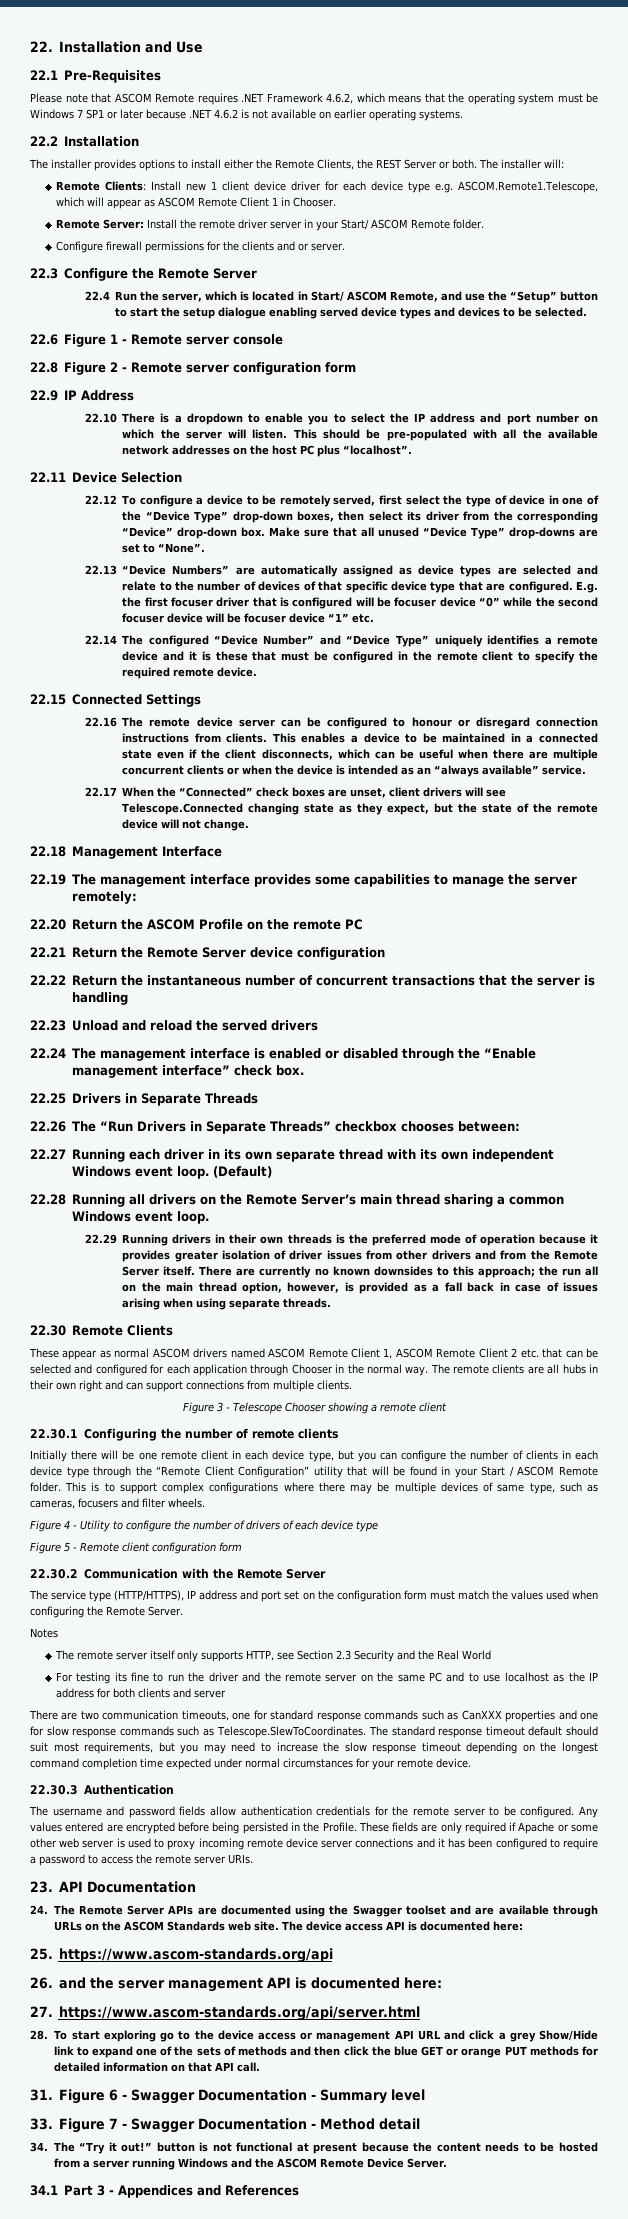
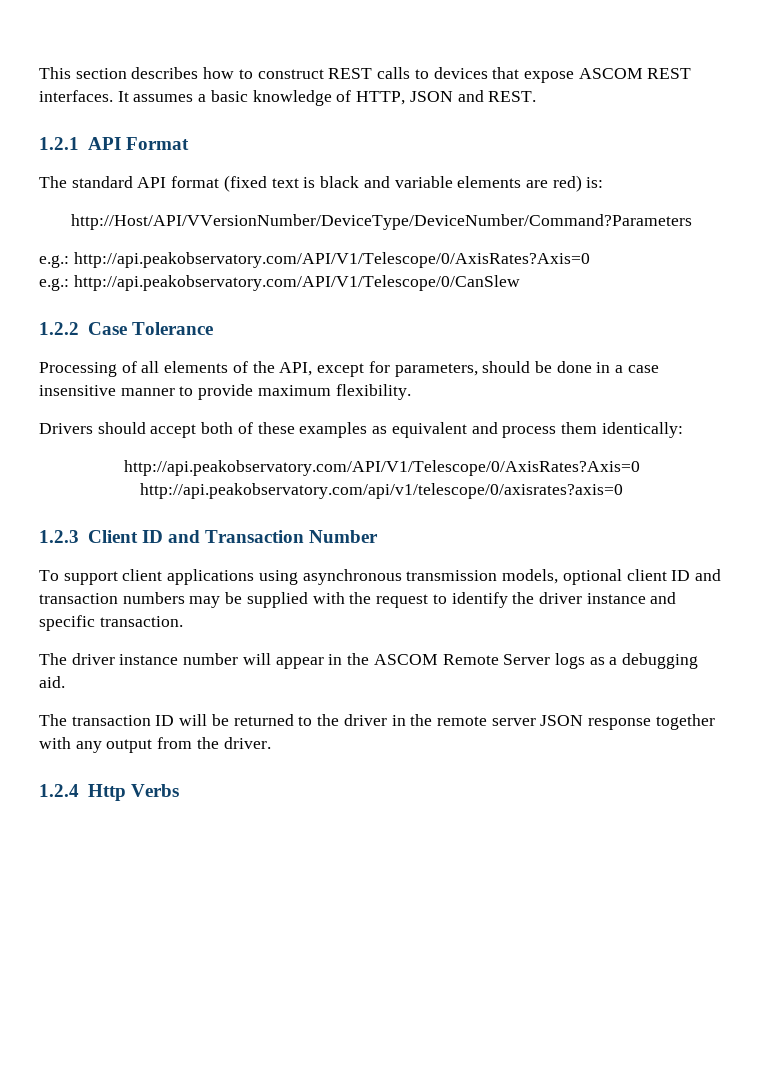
[30,41,203,53] [30,70,161,83] [30,93,598,105] [30,109,463,121] [30,136,139,147] [29,159,564,171] [55,181,599,193] [55,197,336,209] [55,219,484,231] [55,241,345,253] [30,268,257,281] [84,291,598,303] [115,307,588,319] [30,334,283,347] [30,362,356,375] [30,390,134,401] [84,413,598,425] [122,429,598,441] [122,445,413,457] [30,472,182,483] [84,495,599,507] [122,511,598,523] [122,527,598,539] [122,543,206,553] [84,565,599,577] [122,581,598,593] [122,597,598,609] [122,613,375,623] [84,635,598,647] [122,651,598,663] [122,667,258,679] [30,694,201,707] [84,717,599,729] [122,733,598,743] [122,749,598,761] [122,765,587,777] [84,787,507,798] [122,803,598,815] [122,819,250,831] [30,846,222,859] [30,874,577,887] [71,891,137,904] [30,919,363,930] [30,947,385,960] [30,975,595,986] [71,992,128,1005] [30,1020,318,1031] [30,1048,536,1061] [71,1065,304,1078] [30,1093,258,1106] [30,1121,520,1134] [30,1149,554,1162] [71,1166,272,1179] [30,1194,564,1207] [71,1211,209,1224] [84,1234,598,1246] [122,1250,599,1262] [122,1266,598,1278] [122,1282,599,1294] [122,1298,332,1310] [30,1325,173,1336] [29,1348,599,1360] [30,1364,599,1376] [30,1380,352,1392] [182,1402,447,1414] [30,1428,338,1441] [30,1450,598,1462] [30,1466,598,1478] [30,1482,599,1494] [30,1498,205,1509] [30,1520,378,1532] [30,1542,242,1554] [30,1568,326,1579] [29,1590,598,1602] [30,1606,183,1618] [30,1628,58,1638] [54,1650,491,1662] [55,1672,598,1684] [55,1688,226,1698] [29,1710,598,1722] [30,1726,598,1738] [30,1742,598,1754] [30,1758,471,1770] [30,1784,174,1795] [29,1806,599,1818] [30,1822,598,1834] [30,1838,598,1850] [30,1854,253,1866] [30,1881,196,1893] [30,1905,598,1917] [53,1921,523,1931] [30,1948,333,1963] [30,1977,442,1992] [30,2006,421,2021] [30,2030,598,2042] [53,2046,598,2058] [53,2062,260,2072] [30,2089,425,2104] [30,2118,420,2133] [30,2142,598,2154] [53,2158,448,2170] [30,2185,299,2198] 22. Installation and Use // 22.1 Pre-Requisites // Please note that ASCOM Remote requires .NET Framework 4.6.2, which means that the operating system must be Windows 7 SP1 or later because .NET 4.6.2 is not available on earlier operating systems. // 22.2 Installation // The installer provides options to install either the Remote Clients, the REST Server or both. The installer will: // Remote Clients: Install new 1 client device driver for each device type e.g. ASCOM.Remote1.Telescope, which will appear as ASCOM Remote Client 1 in Chooser. // Remote Server: Install the remote driver server in your Start/ ASCOM Remote folder. // Configure firewall permissions for the clients and or server. // 22.3 Configure the Remote Server // 22.4 Run the server, which is located in Start/ ASCOM Remote, and use the “Setup” button to start the setup dialogue enabling served device types and devices to be selected. // 22.6 Figure 1 - Remote server console // 22.8 Figure 2 - Remote server configuration form // 22.9 IP Address // 22.10 There is a dropdown to enable you to select the IP address and port number on which the server will listen. This should be pre-populated with all the available network addresses on the host PC plus “localhost”. // 22.11 Device Selection // 22.12 To configure a device to be remotely served, first select the type of device in one of the “Device Type” drop-down boxes, then select its driver from the corresponding “Device” drop-down box. Make sure that all unused “Device Type” drop-downs are set to “None”. // 22.13 “Device Numbers” are automatically assigned as device types are selected and relate to the number of devices of that specific device type that are configured. E.g. the first focuser driver that is configured will be focuser device “0” while the second focuser device will be focuser device “1” etc. // 22.14 The configured “Device Number” and “Device Type” uniquely identifies a remote device and it is these that must be configured in the remote client to specify the required remote device. // 22.15 Connected Settings // 22.16 The remote device server can be configured to honour or disregard connection instructions from clients. This enables a device to be maintained in a connected state even if the client disconnects, which can be useful when there are multiple concurrent clients or when the device is intended as an “always available” service. // 22.17 When the “Connected” check boxes are unset, client drivers will see Telescope.Connected changing state as they expect, but the state of the remote device will not change. // 22.18 Management Interface // 22.19 The management interface provides some capabilities to manage the server remotely: // 22.20 Return the ASCOM Profile on the remote PC // 22.21 Return the Remote Server device configuration // 22.22 Return the instantaneous number of concurrent transactions that the server is handling // 22.23 Unload and reload the served drivers // 22.24 The management interface is enabled or disabled through the “Enable management interface” check box. // 22.25 Drivers in Separate Threads // 22.26 The “Run Drivers in Separate Threads” checkbox chooses between: // 22.27 Running each driver in its own separate thread with its own independent Windows event loop. (Default) // 22.28 Running all drivers on the Remote Server’s main thread sharing a common Windows event loop. // 22.29 Running drivers in their own threads is the preferred mode of operation because it provides greater isolation of driver issues from other drivers and from the Remote Server itself. There are currently no known downsides to this approach; the run all on the main thread option, however, is provided as a fall back in case of issues arising when using separate threads. // 22.30 Remote Clients // These appear as normal ASCOM drivers named ASCOM Remote Client 1, ASCOM Remote Client 2 etc. that can be selected and configured for each application through Chooser in the normal way. The remote clients are all hubs in their own right and can support connections from multiple clients. // Figure 3 - Telescope Chooser showing a remote client // 22.30.1 Configuring the number of remote clients // Initially there will be one remote client in each device type, but you can configure the number of clients in each device type through the “Remote Client Configuration” utility that will be found in your Start / ASCOM Remote folder. This is to support complex configurations where there may be multiple devices of same type, such as cameras, focusers and filter wheels. // Figure 4 - Utility to configure the number of drivers of each device type // Figure 5 - Remote client configuration form // 22.30.2 Communication with the Remote Server // The service type (HTTP/HTTPS), IP address and port set on the configuration form must match the values used when configuring the Remote Server. // Notes // The remote server itself only supports HTTP, see Section 2.3 Security and the Real World // For testing its fine to run the driver and the remote server on the same PC and to use localhost as the IP address for both clients and server // There are two communication timeouts, one for standard response commands such as CanXXX properties and one for slow response commands such as Telescope.SlewToCoordinates. The standard response timeout default should suit most requirements, but you may need to increase the slow response timeout depending on the longest command completion time expected under normal circumstances for your remote device. // 22.30.3 Authentication // The username and password fields allow authentication credentials for the remote server to be configured. Any values entered are encrypted before being persisted in the Profile. These fields are only required if Apache or some other web server is used to proxy incoming remote device server connections and it has been configured to require a password to access the remote server URIs. // 23. API Documentation // 24. The Remote Server APIs are documented using the Swagger toolset and are available through URLs on the ASCOM Standards web site. The device access API is documented here: // 25. https://www.ascom-standards.org/api // 26. and the server management API is documented here: // 27. https://www.ascom-standards.org/api/server.html // 28. To start exploring go to the device access or management API URL and click a grey Show/Hide link to expand one of the sets of methods and then click the blue GET or orange PUT methods for detailed information on that API call. // 31. Figure 6 - Swagger Documentation - Summary level // 33. Figure 7 - Swagger Documentation - Method detail // 34. The “Try it out!” button is not functional at present because the content needs to be hosted from a server running Windows and the ASCOM Remote Device Server. // 34.1 Part 3 - Appendices and References -> [39,67,692,83] [39,90,537,106] [39,137,189,150] [39,175,604,192] [71,214,692,230] [39,252,590,268] [39,275,520,291] [39,322,213,335] [39,361,659,377] [39,384,411,400] [39,422,683,438] [123,460,640,476] [140,483,623,499] [39,530,379,543] [39,569,721,585] [39,592,677,608] [39,615,183,631] [39,653,699,669] [39,676,65,688] [39,714,715,730] [39,737,271,753] [39,784,179,801] This section describes how to construct REST calls to devices that expose ASCOM REST interfaces. It assumes a basic knowledge of HTTP, JSON and REST. // 1.2.1 API Format // The standard API format (fixed text is black and variable elements are red) is: // http://Host/API/VVersionNumber/DeviceType/DeviceNumber/Command?Parameters // e.g.: http://api.peakobservatory.com/API/V1/Telescope/0/AxisRates?Axis=0 // e.g.: http://api.peakobservatory.com/API/V1/Telescope/0/CanSlew // 1.2.2 Case Tolerance // Processing of all elements of the API, except for parameters, should be done in a case insensitive manner to provide maximum flexibility. // Drivers should accept both of these examples as equivalent and process them identically: // http://api.peakobservatory.com/API/V1/Telescope/0/AxisRates?Axis=0 http://api.peakobservatory.com/api/v1/telescope/0/axisrates?axis=0 // 1.2.3 Client ID and Transaction Number // To support client applications using asynchronous transmission models, optional client ID and transaction numbers may be supplied with the request to identify the driver instance and specific transaction. // The driver instance number will appear in the ASCOM Remote Server logs as a debugging aid. // The transaction ID will be returned to the driver in the remote server JSON response together with any output from the driver. // 1.2.4 Http Verbs

